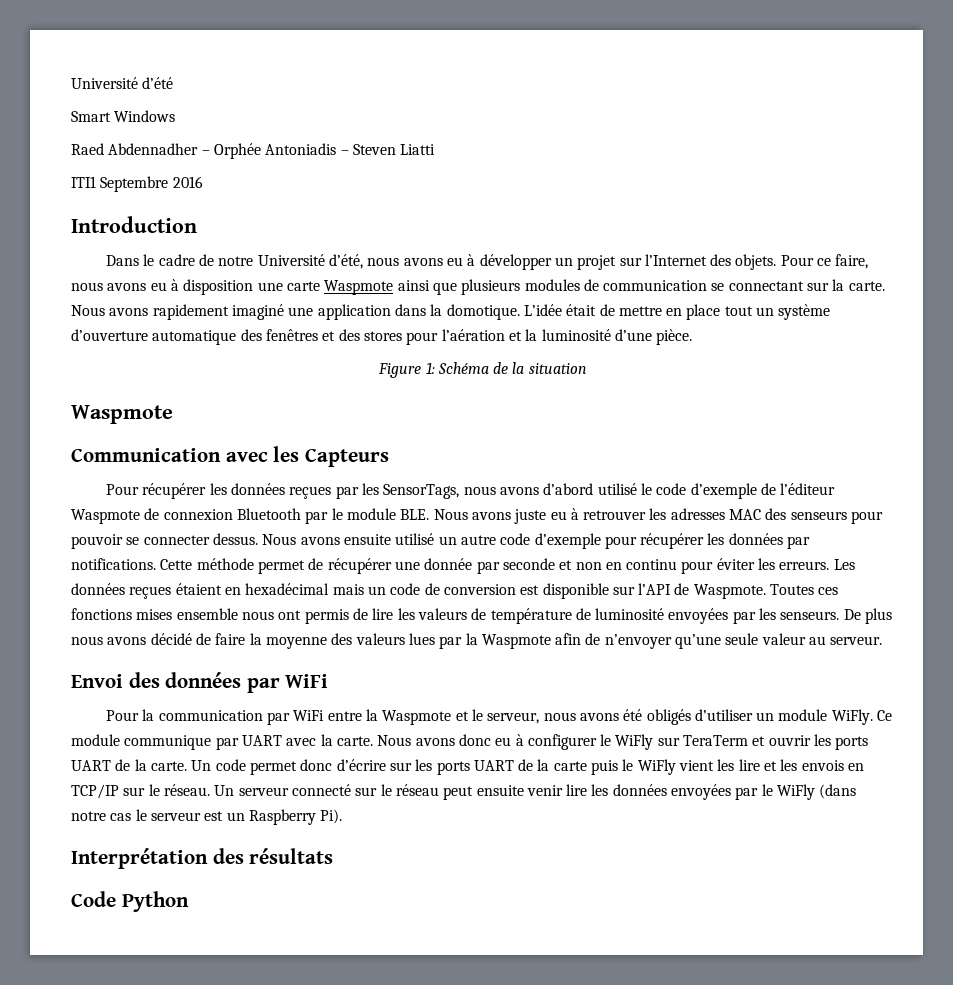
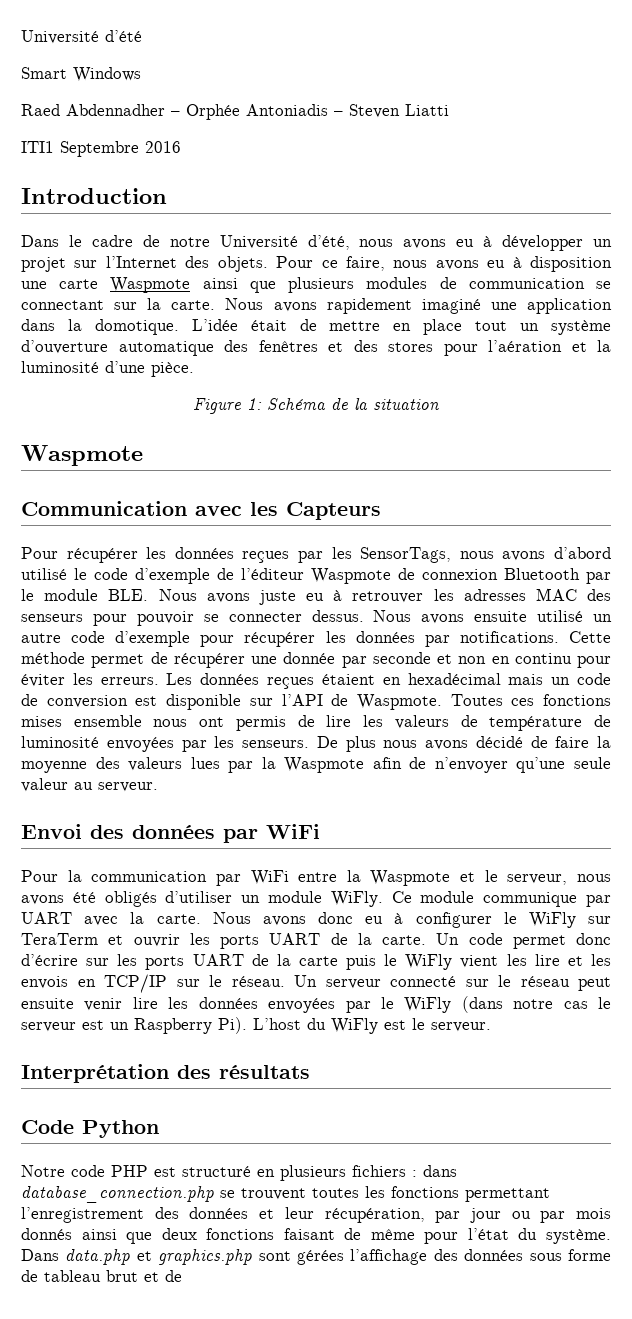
(343, 816) none -> [253,1018,491,1034] L’host du WiFly est le serveur.
(189, 901) none -> [21,1165,457,1181] [21,1186,550,1203] [21,1207,611,1223] [21,1228,611,1244] [21,1249,611,1265] [21,1270,182,1282] // Notre code PHP est structuré en plusieurs fichiers : dans database_connection.php se trouvent toutes les fonctions permettant l’enregistrement des données et leur récupération, par jour ou par mois donnés ainsi que deux fonctions faisant de même pour l’état du système. Dans data.php et graphics.php sont gérées l’affichage des données sous forme de tableau brut et de

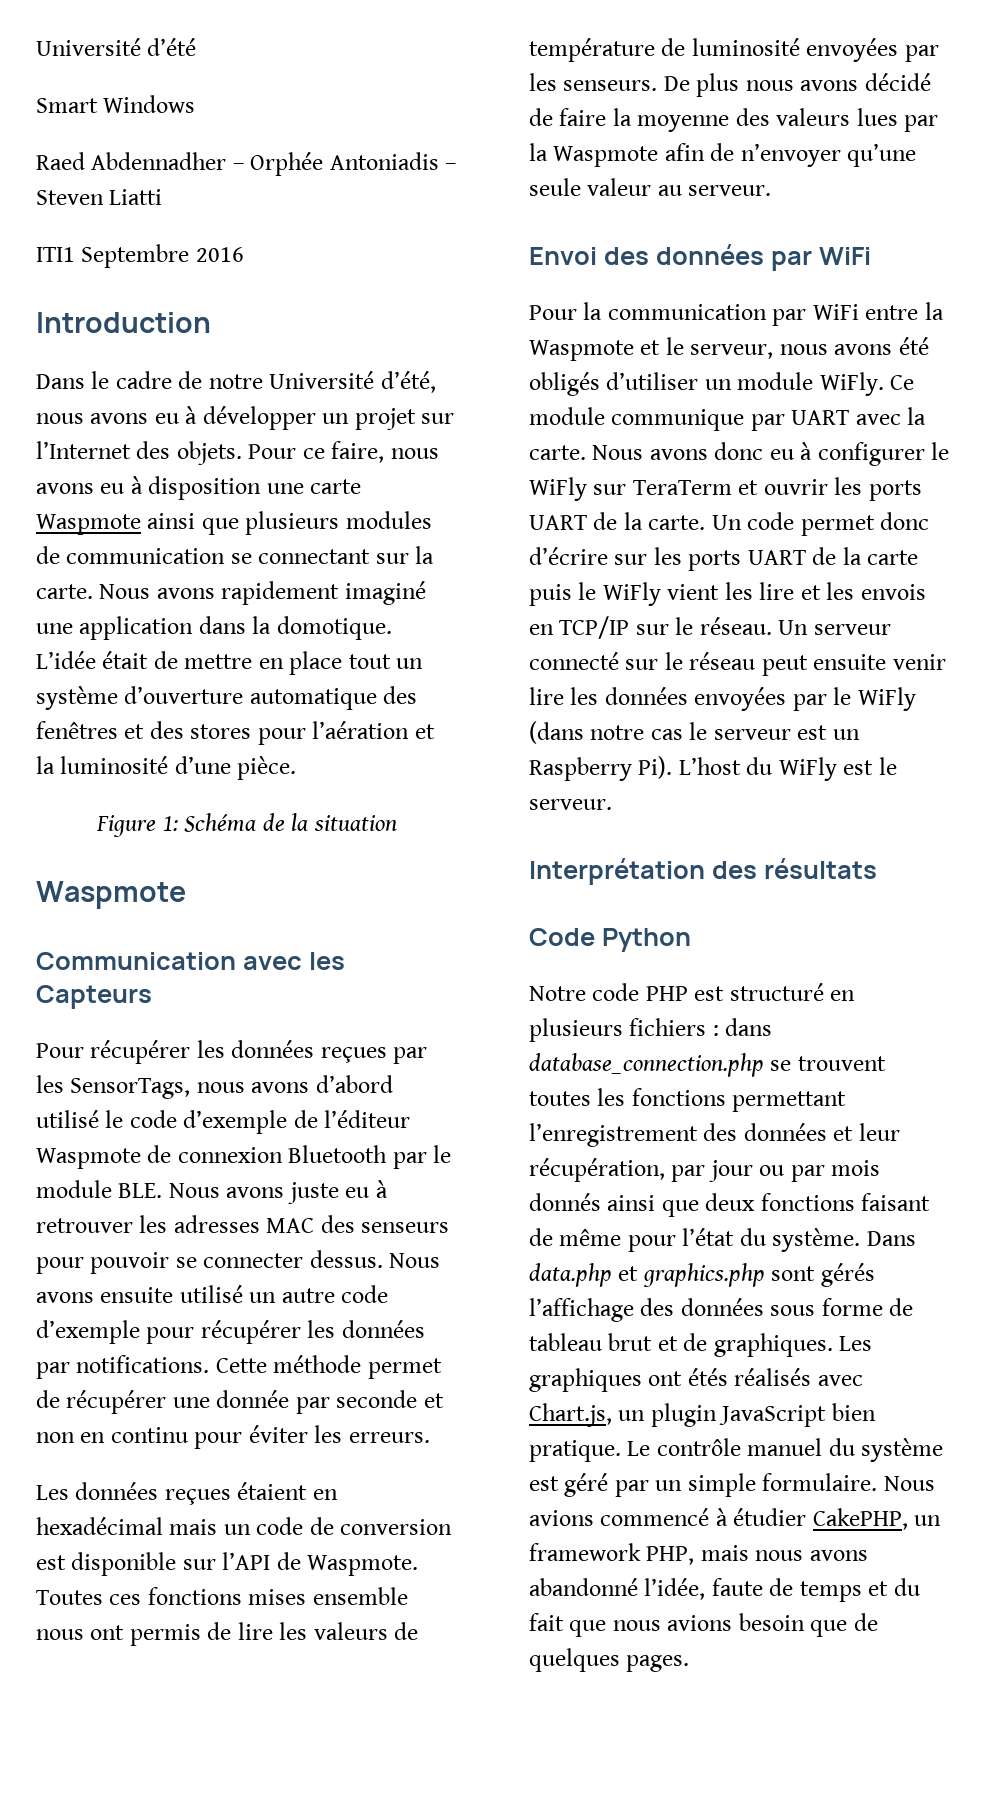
(159, 681) none -> (430, 1437) //
[297,1250,344,1265] gérées -> [820,1263,875,1287] gérés
(182, 1276) none -> [713,1333,873,1357] [529,1368,863,1392] [529,1403,876,1427] [529,1438,944,1462] [529,1473,935,1497] [529,1508,942,1530] [529,1543,868,1565] [529,1578,920,1602] [529,1613,878,1637] [529,1648,690,1672] graphiques. Les graphiques ont étés réalisés avec Chart.js, un plugin JavaScript bien pratique. Le contrôle manuel du système est géré par un simple formulaire. Nous avions commencé à étudier CakePHP, un framework PHP, mais nous avons abandonné l’idée, faute de temps et du fait que nous avions besoin que de quelques pages.

